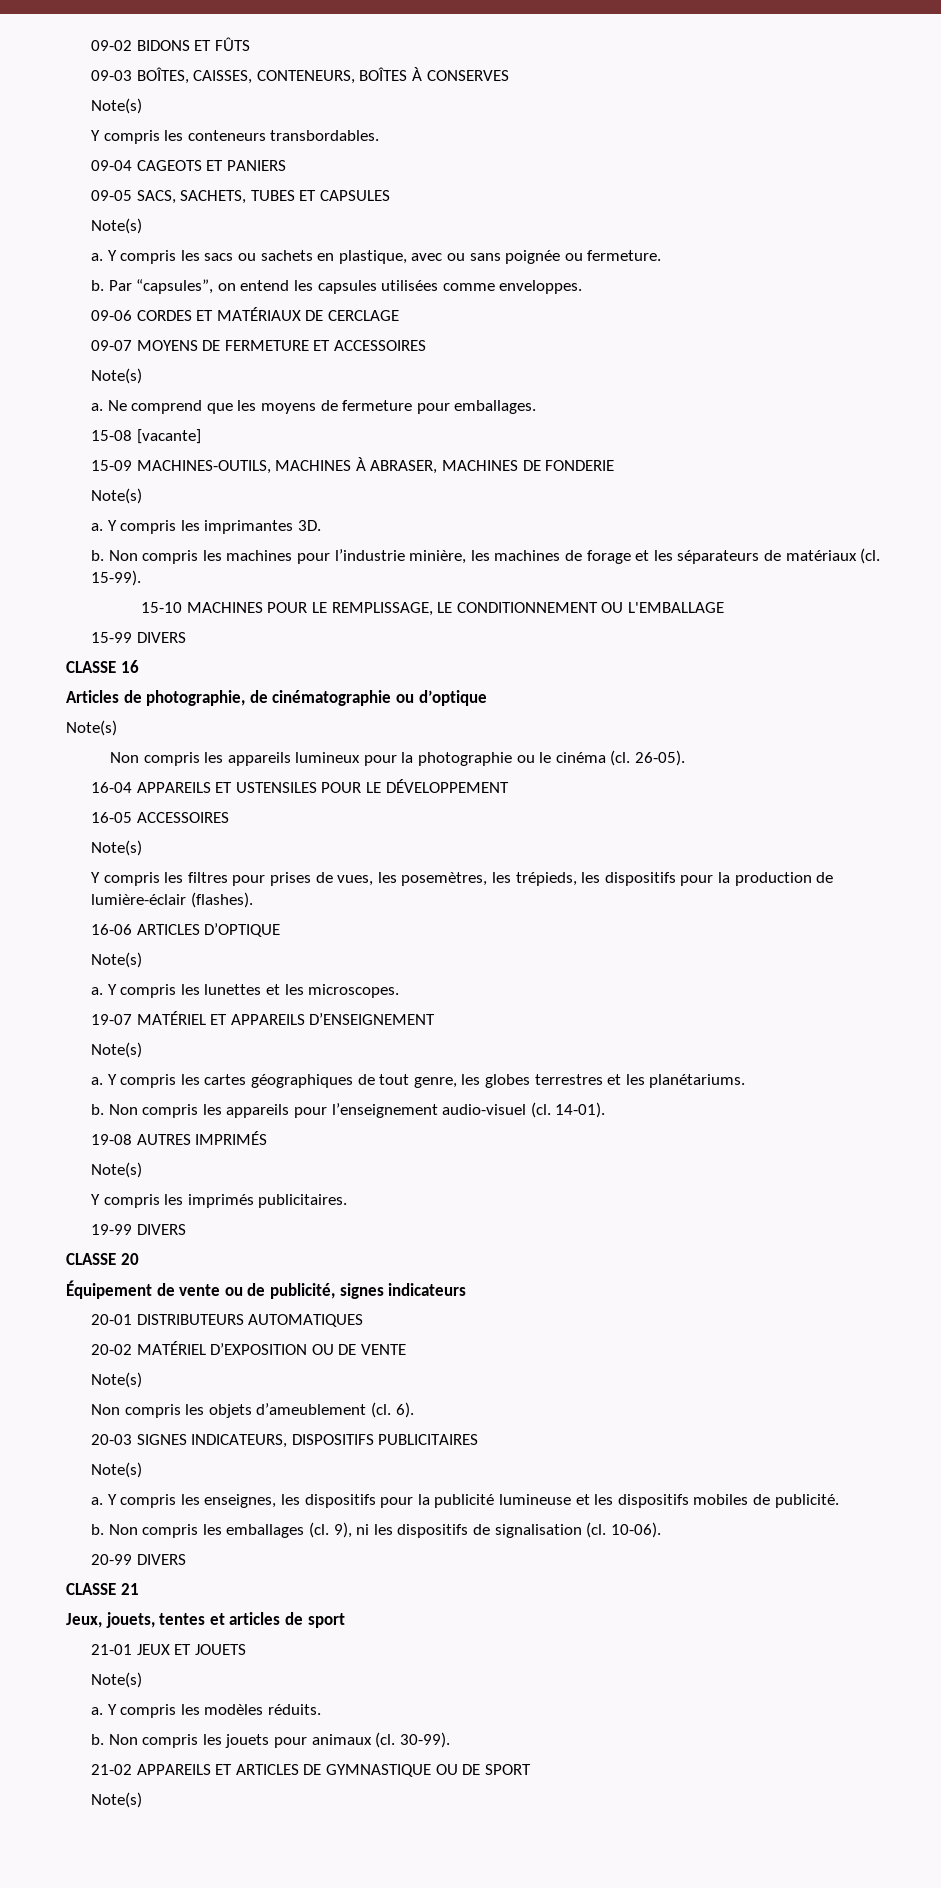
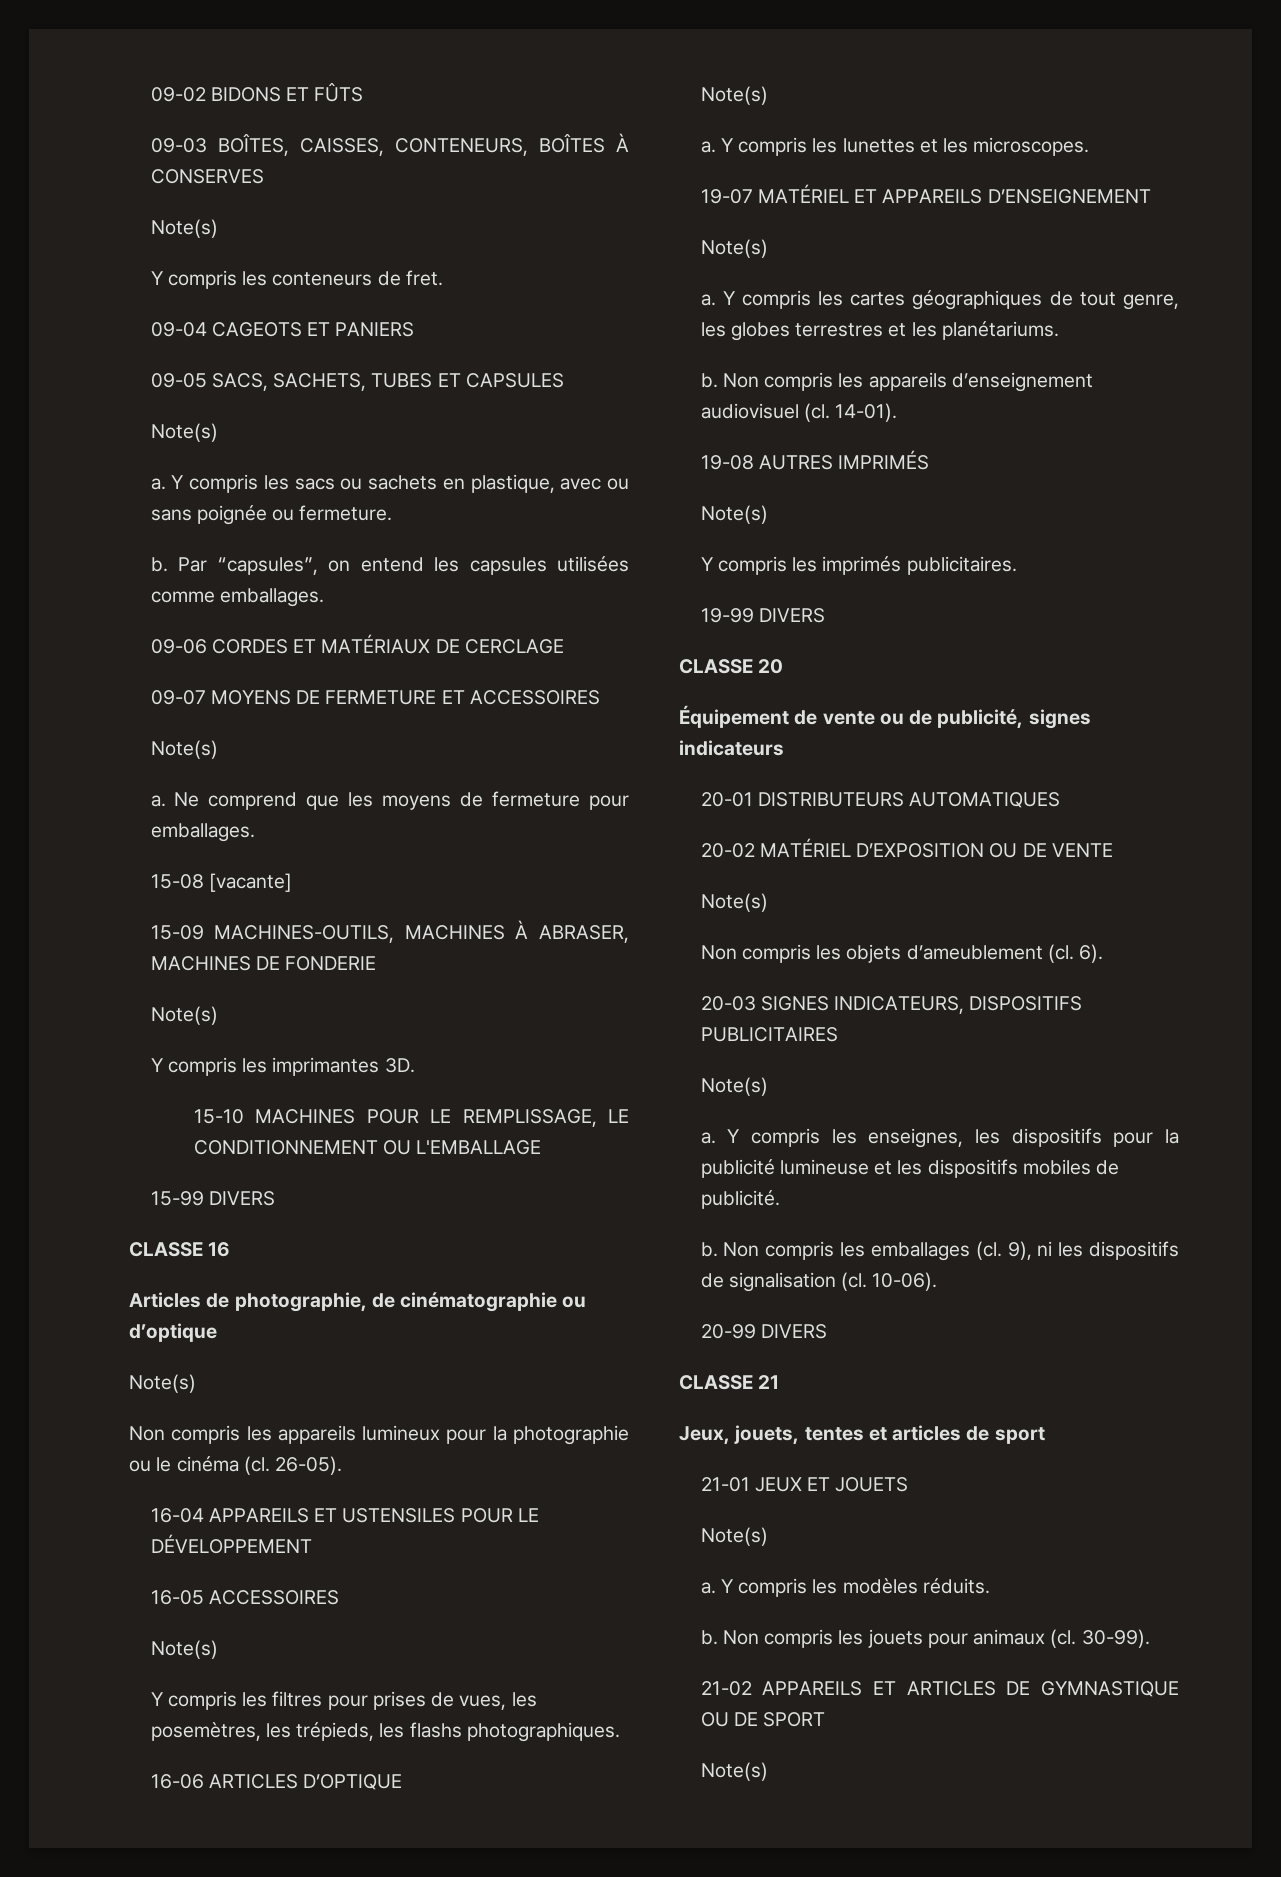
[270,130,380,141] transbordables. -> [377,270,443,286] de fret.
[499,280,583,294] enveloppes. -> [219,588,324,607] emballages.
[91,523,104,531] a. -> (218, 1015) none
[91,548,881,564] [91,570,142,586] // b. Non compris les machines pour l’industrie minière, les machines de forage et les séparateurs de matériaux (cl. 15-99). -> (415, 1065) none
[604,872,834,886] [91,892,253,908] dispositifs pour la production de lumière-éclair (flashes). -> [409,1722,620,1742] flashs photographiques.
[294,1103,527,1118] pour l’enseignement audio-visuel -> [951,372,1093,392] [700,403,799,419] d’enseignement audiovisuel

